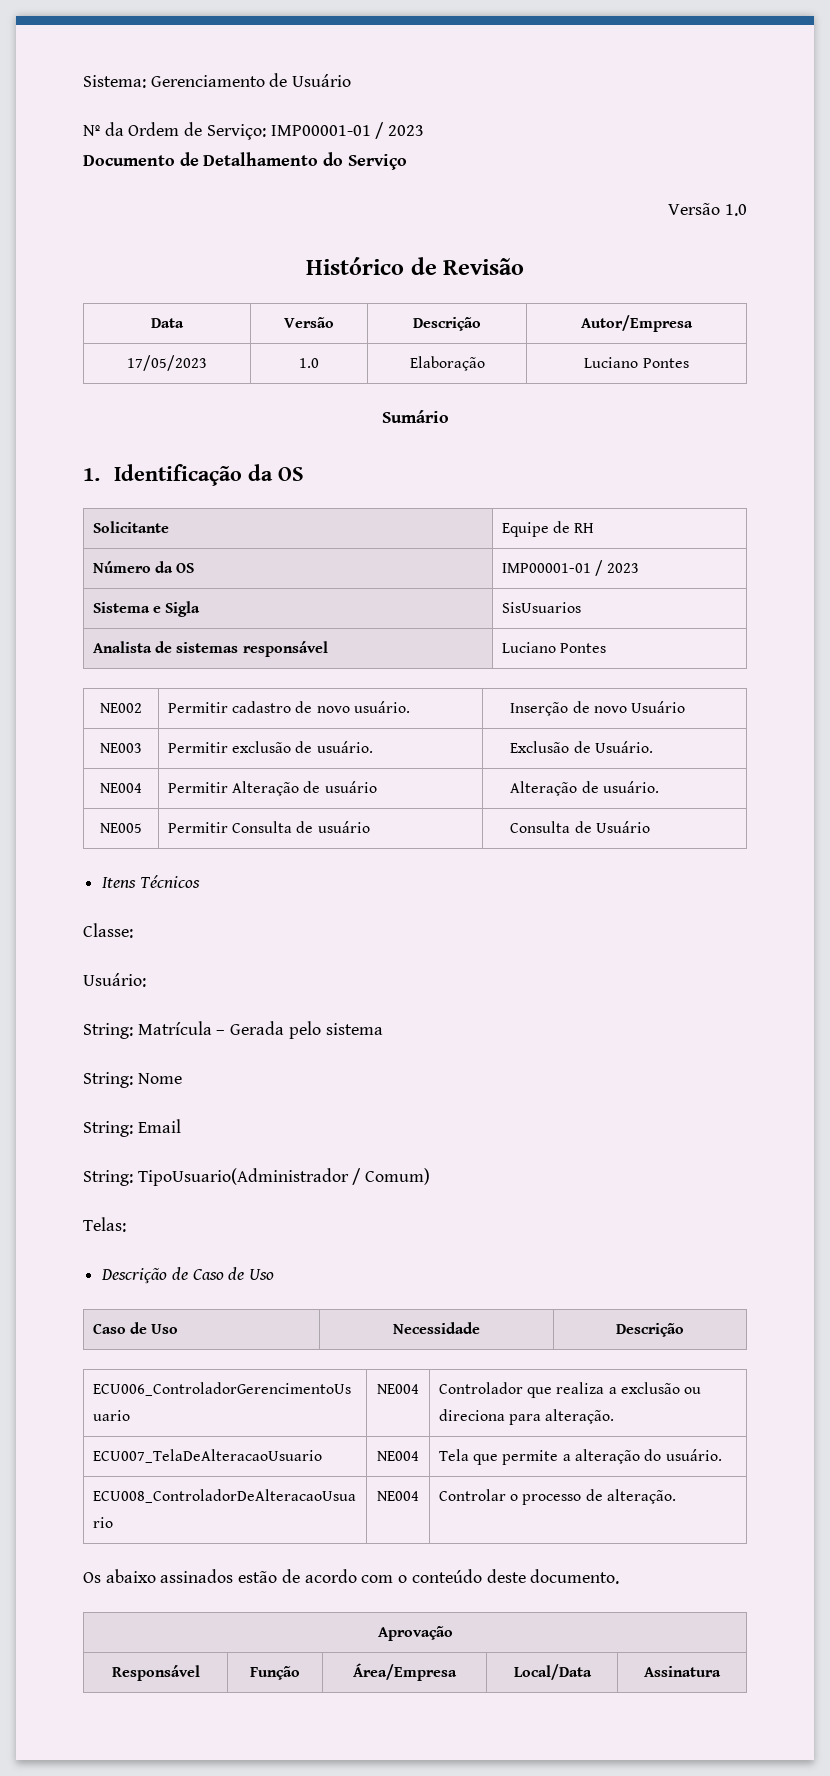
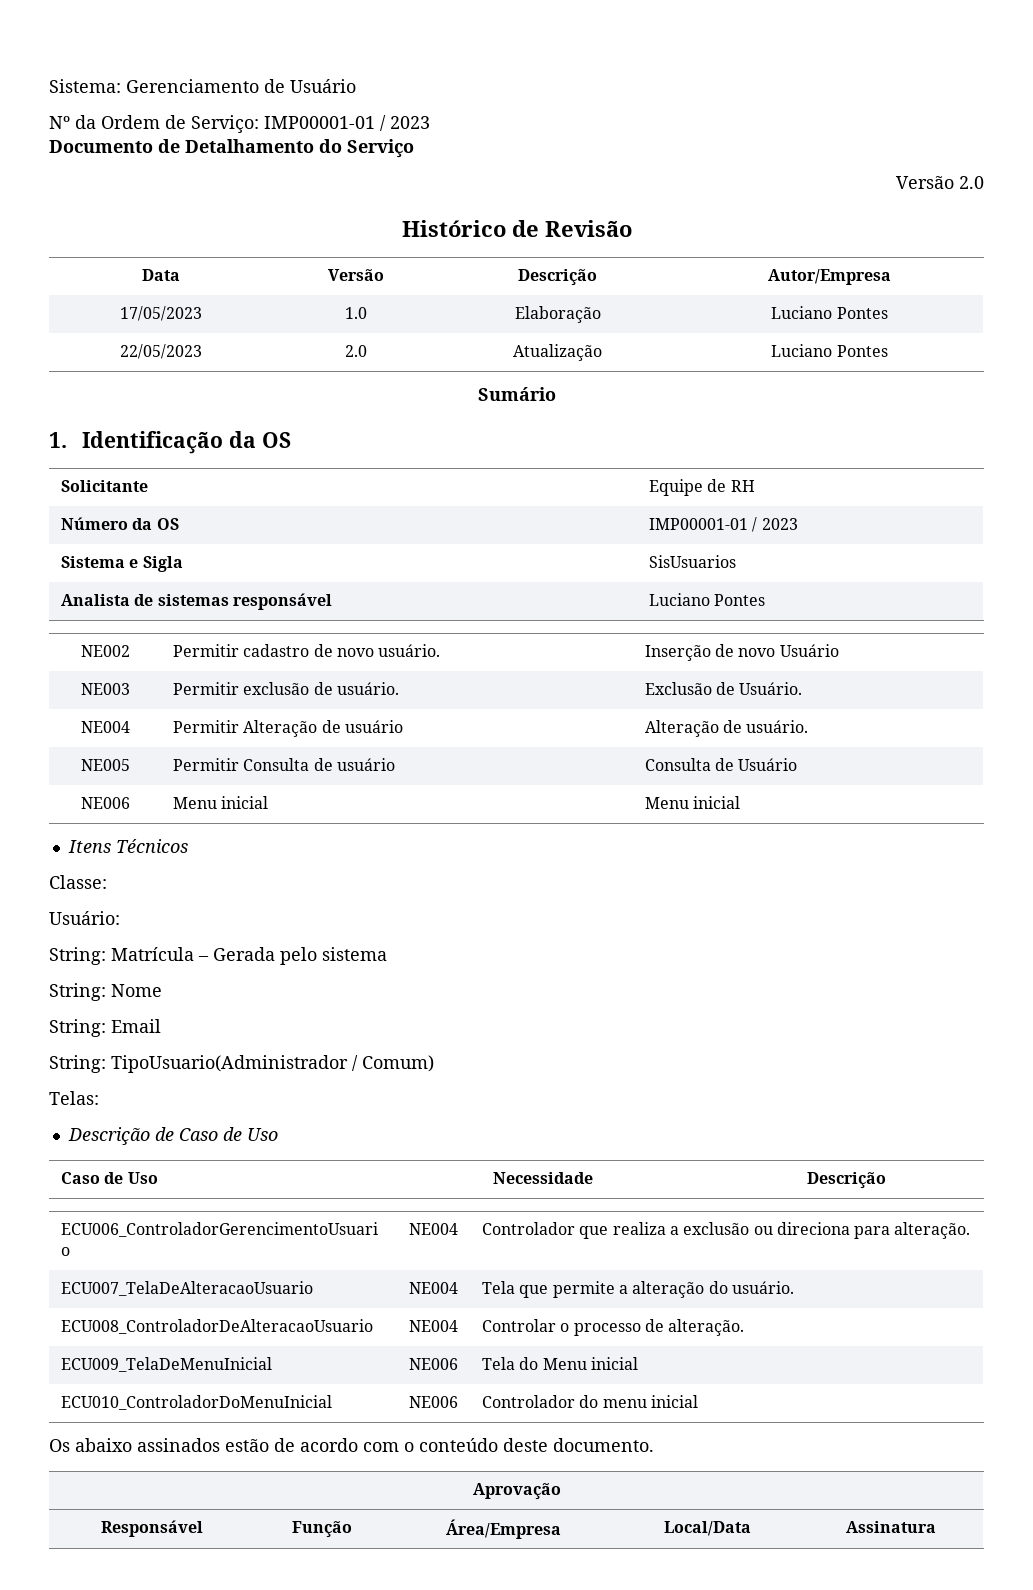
[725,204,747,216] 1.0 -> [959,176,984,189] 2.0
(689, 363) none -> [119,344,202,359] [344,345,367,357] [513,344,602,361] [771,344,888,357] // 22/05/2023 | 2.0 | Atualização | Luciano Pontes
(651, 827) none -> [81,797,130,809] [172,796,269,809] [644,796,741,809] // NE006 | Menu inicial | Menu inicial
(677, 1496) none -> [60,1357,272,1372] [409,1358,458,1370] [481,1357,638,1370] [60,1395,332,1410] [409,1396,458,1408] [481,1395,698,1408] // ECU009_TelaDeMenuInicial | NE006 | Tela do Menu inicial // ECU010_ControladorDoMenuInicial | NE006 | Controlador do menu inicial

